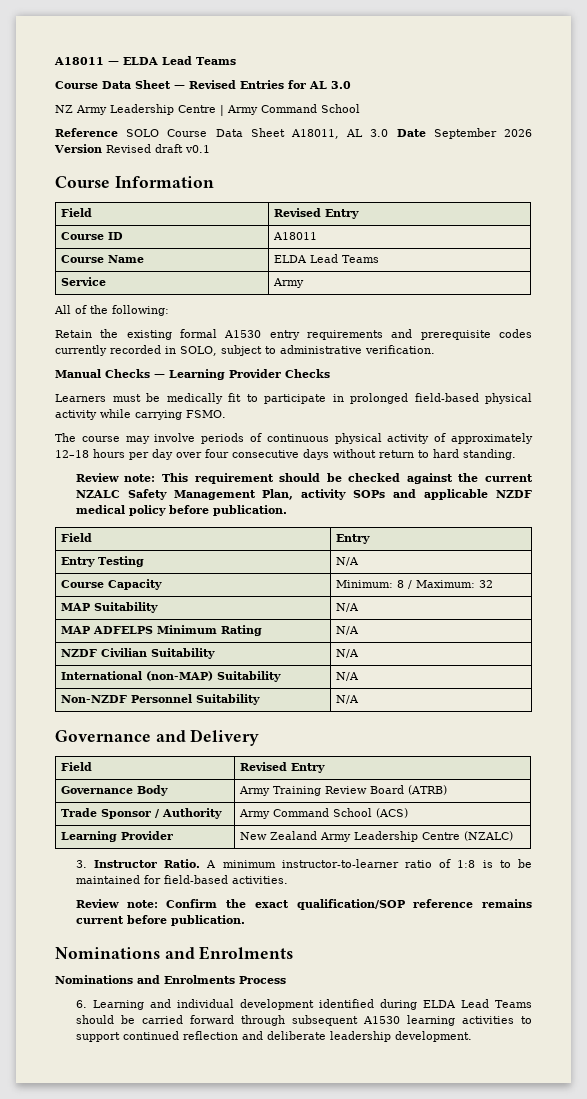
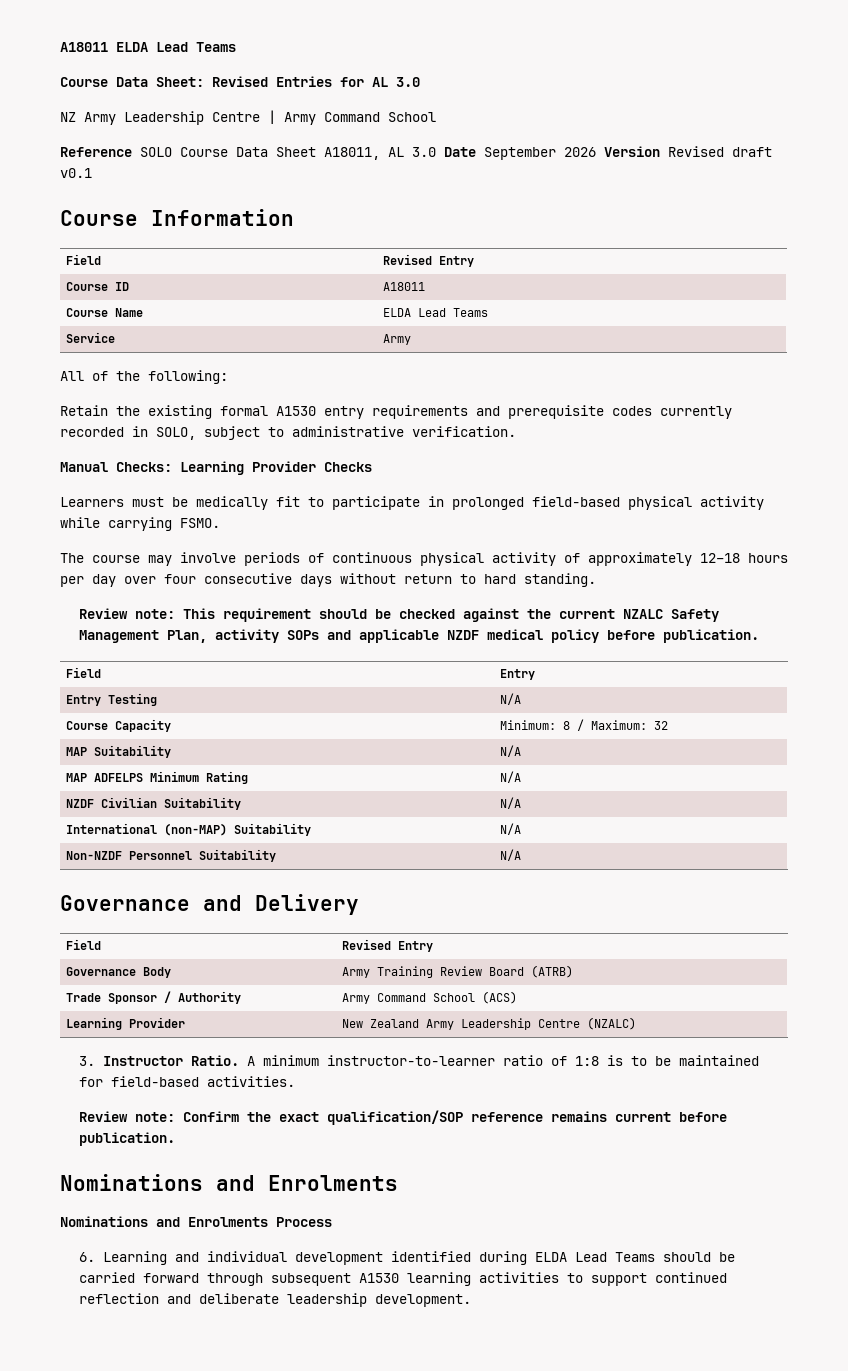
[54,57,119,65] A18011 — -> [60,42,108,52] A18011
[135,80,185,89] Sheet — -> [156,77,204,87] Sheet:
[105,369,165,378] Checks — -> [116,462,172,472] Checks:

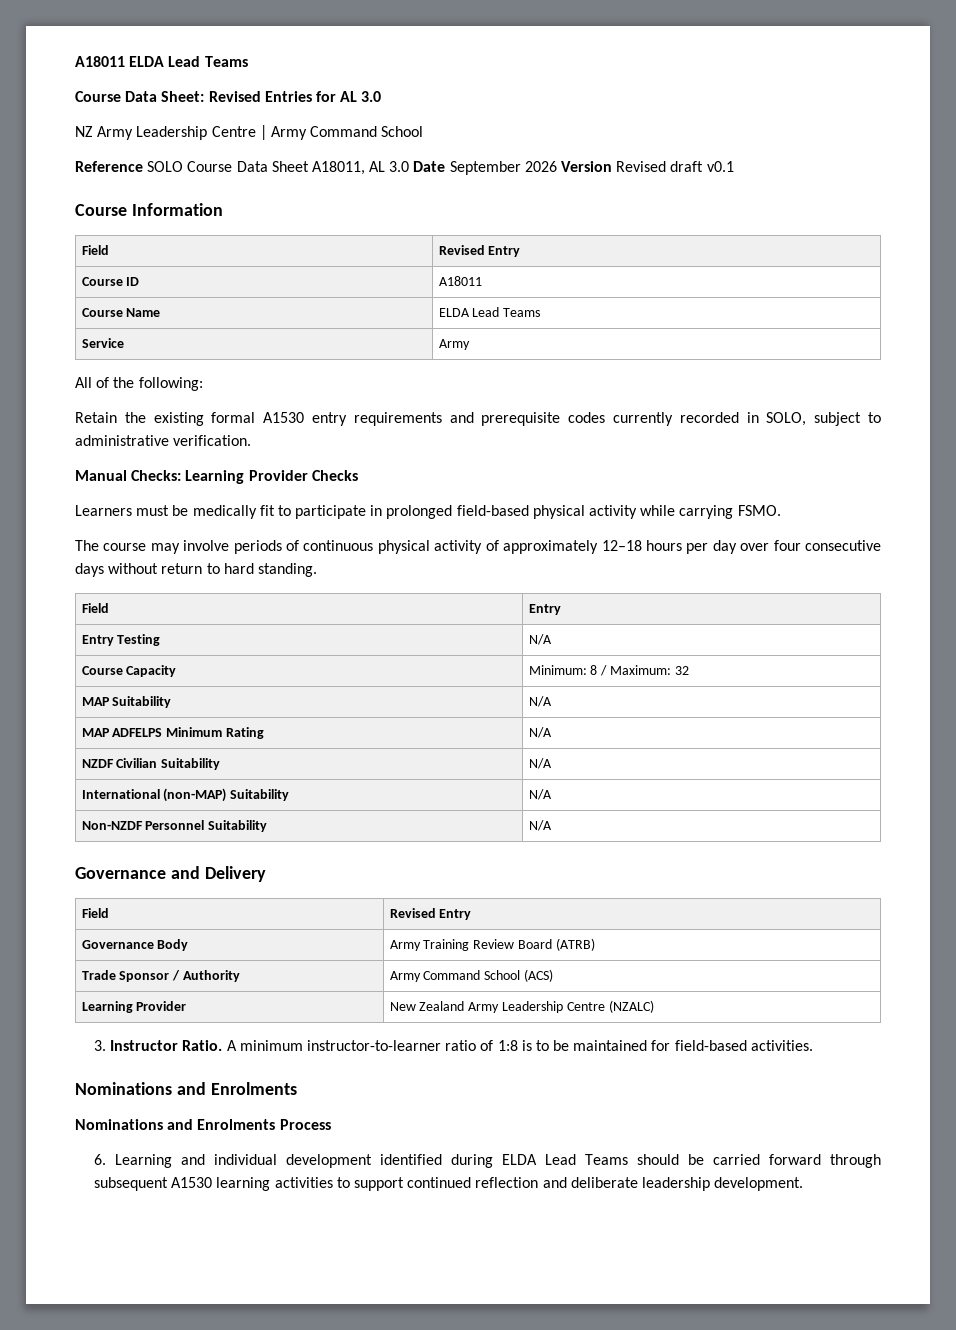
[79,608,720,622] [79,629,760,643] // Review note: This requirement should be checked against the current NZALC Safety Management Plan, activity SOPs and applicable NZDF medical policy before publication. -> (317, 570) none
[79,1110,728,1125] [79,1132,176,1146] // Review note: Confirm the exact qualification/SOP reference remains current before publication. -> (813, 1045) none

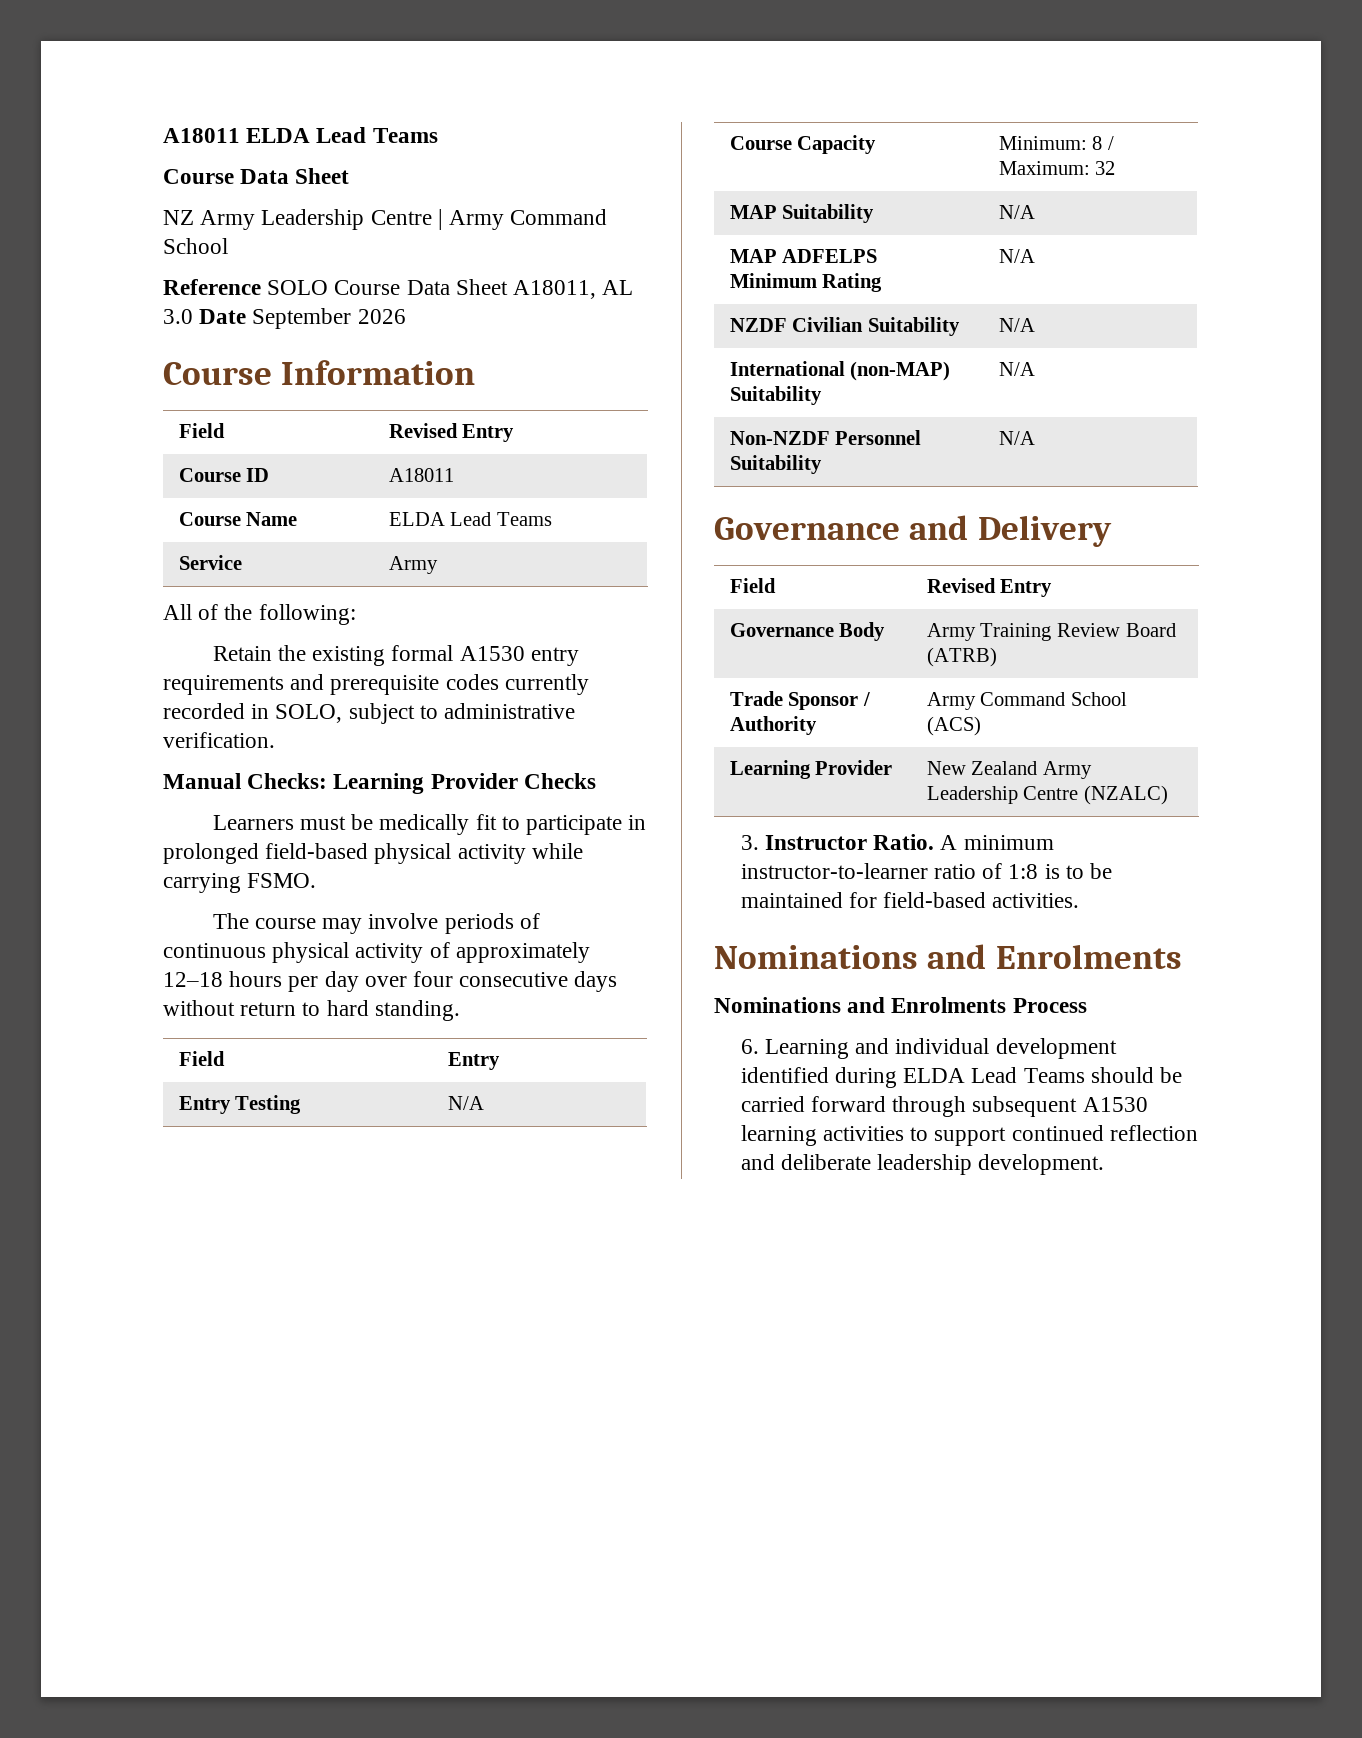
[161,91,382,102] Sheet: Revised Entries for AL 3.0 -> [295,168,350,184] Sheet
[561,161,734,172] Version Revised draft v0.1 -> (406, 316) none

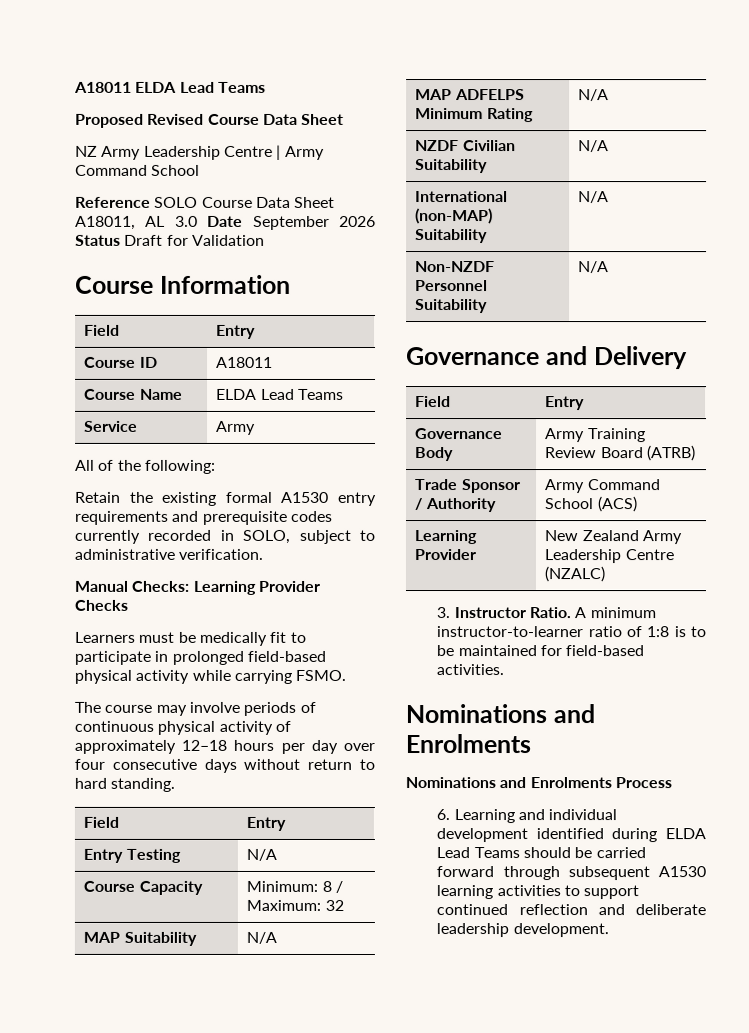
(438, 135) none -> [75,113,205,128] Proposed Revised
(406, 316) none -> [75,234,265,246] Status Draft for Validation
[388,423,458,438] Revised -> (121, 330) none
[926,578,996,593] Revised -> (452, 402) none

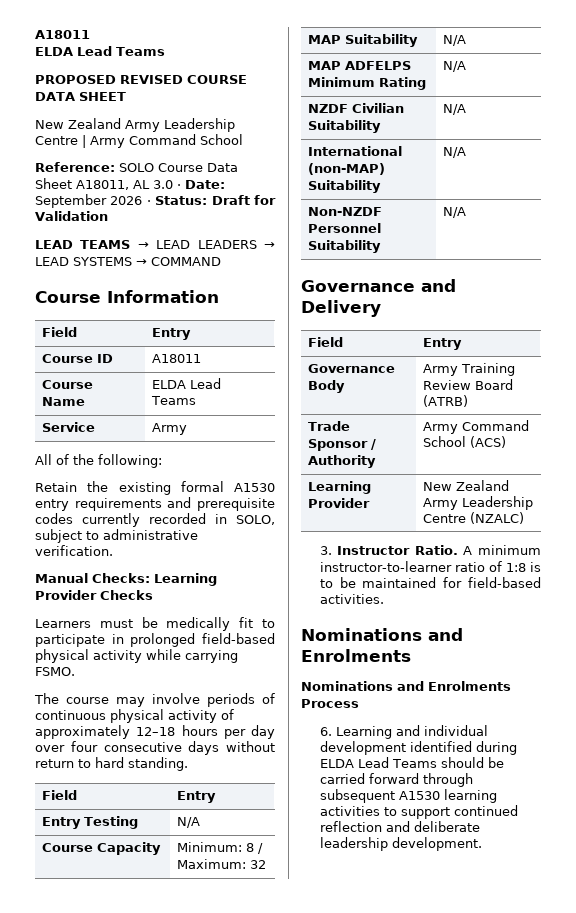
[74,81,266,93] [75,113,345,128] [75,145,98,157] A18011 ELDA Lead Teams // Proposed Revised Course Data Sheet // NZ -> [35,30,90,39] [35,46,165,56] [35,75,247,84] [35,92,126,101] [35,118,121,129] A18011 // ELDA Lead Teams // PROPOSED REVISED COURSE DATA SHEET // New Zealand
[75,196,151,208] Reference -> [35,162,115,172] Reference:
[207,215,376,230] [75,234,265,246] Date September 2026 Status Draft for Validation -> [177,180,225,189] [35,194,276,208] [35,211,108,221] [35,240,275,249] [35,257,221,266] · Date: September 2026 · Status: Draft for Validation // LEAD TEAMS → LEAD LEADERS → LEAD SYSTEMS → COMMAND

